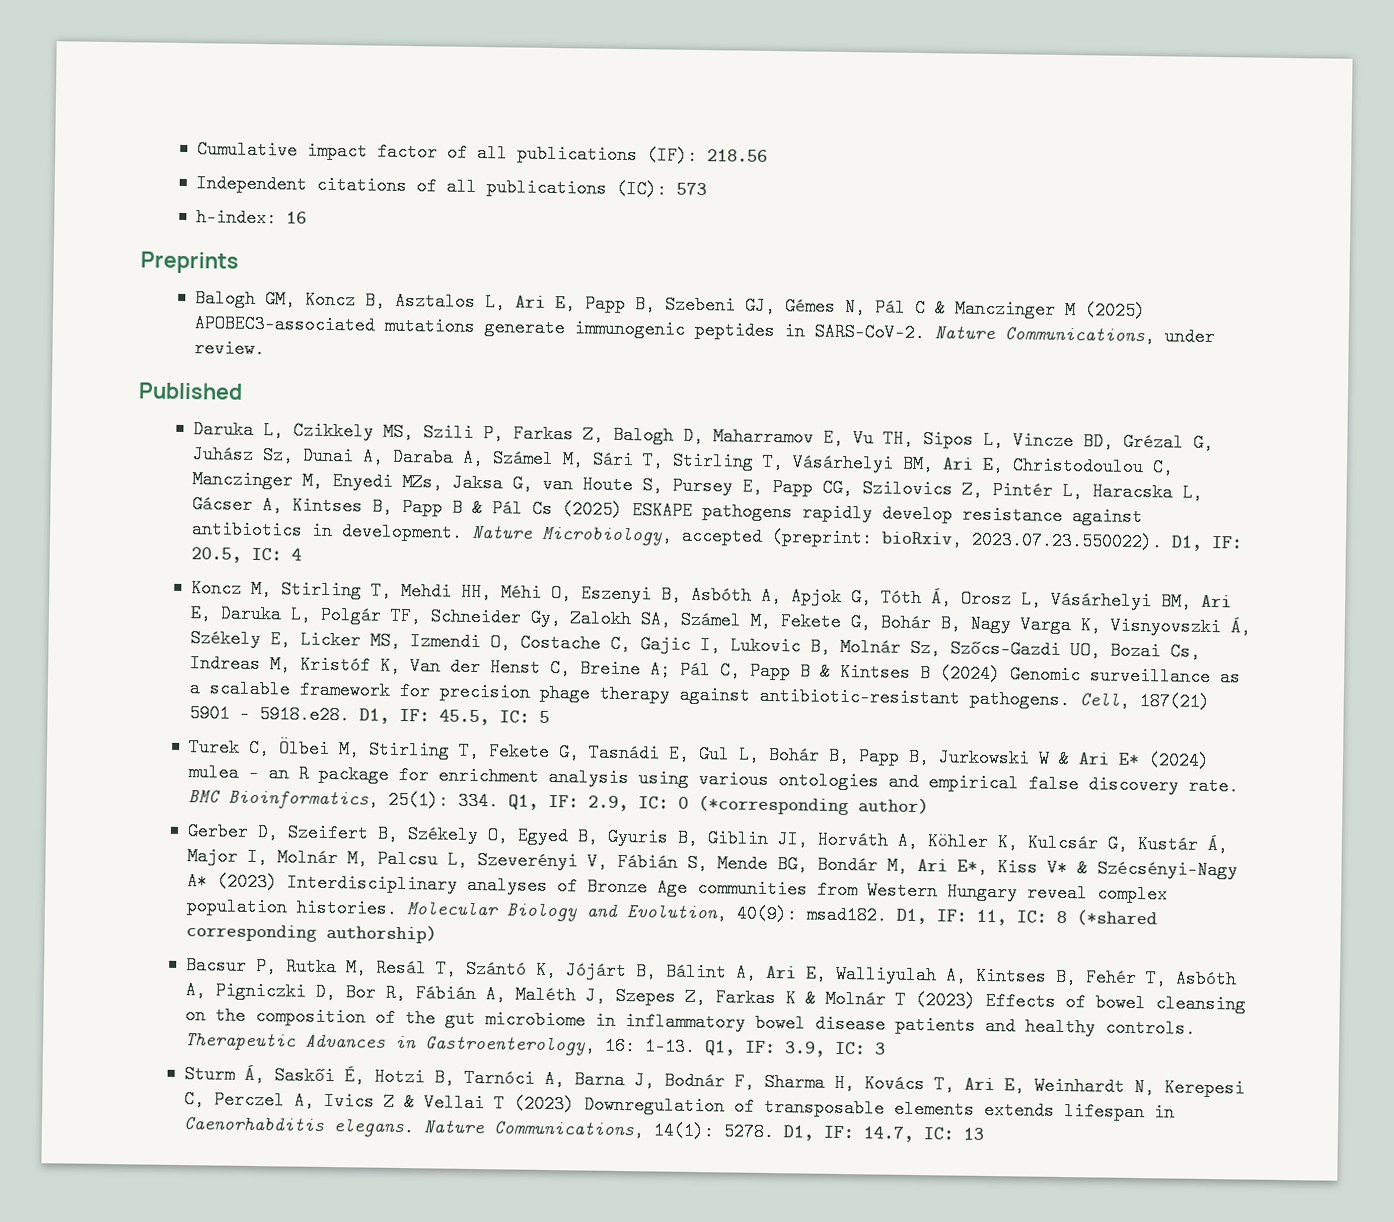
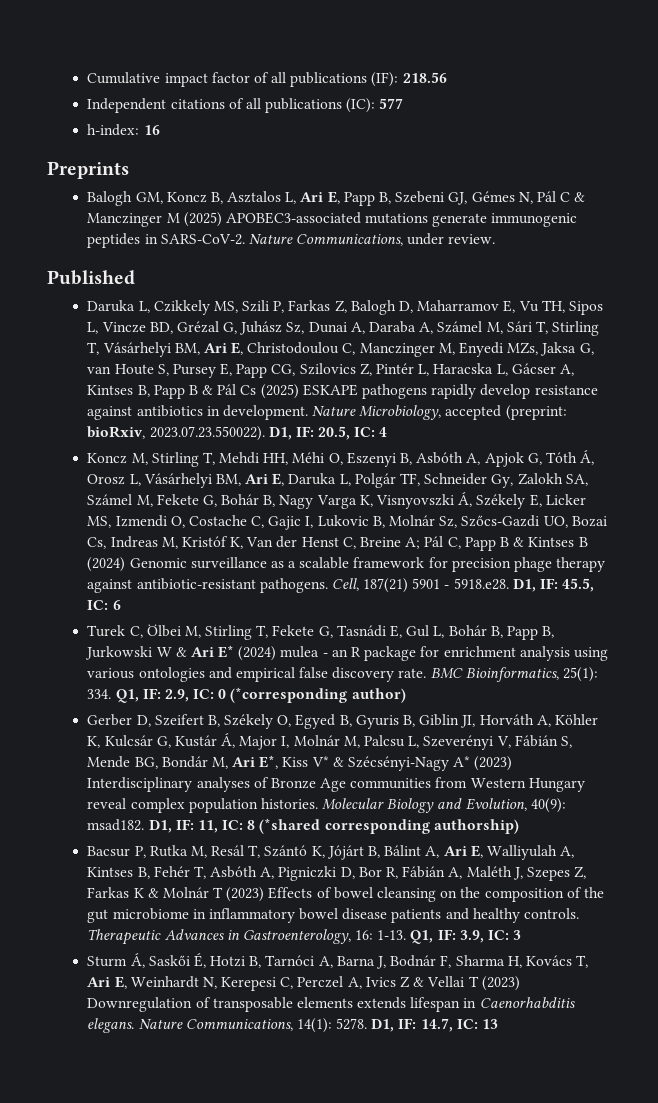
[675,182,707,196] 573 -> [379,98,404,109] 577
[538,710,550,724] 5 -> [112,600,121,610] 6

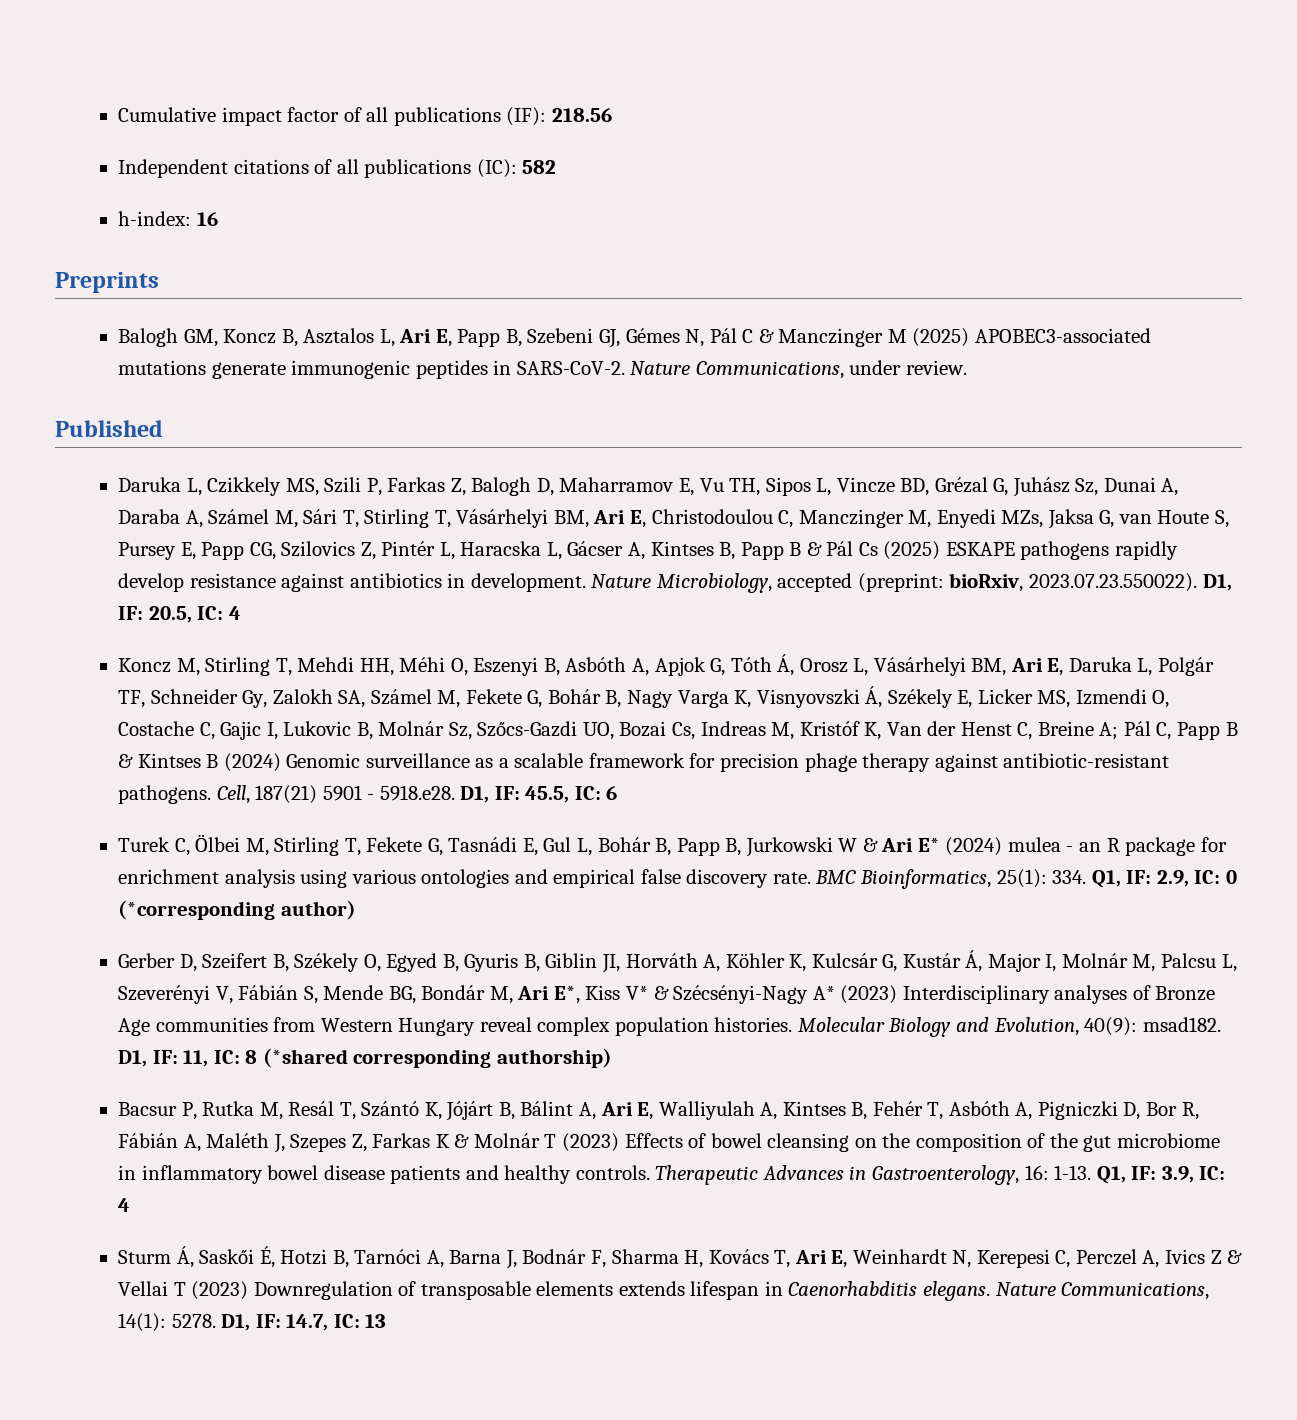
[379,98,404,109] 577 -> [522,160,557,174] 582
[513,930,522,940] 3 -> [118,1198,131,1212] 4

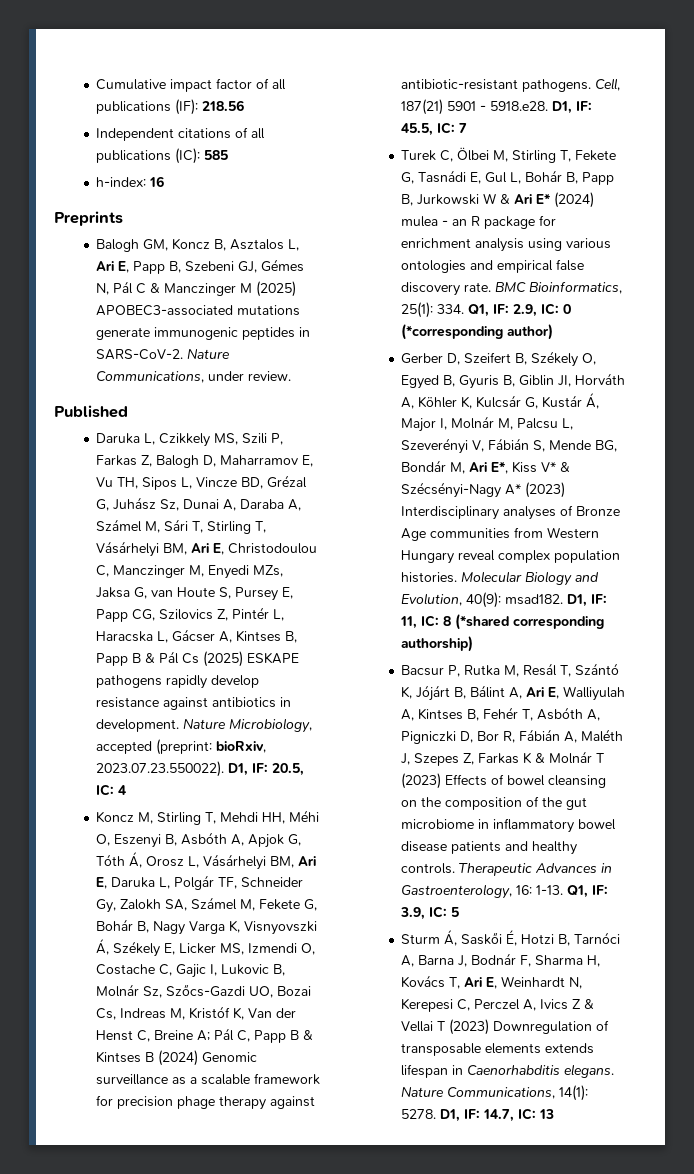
[522,160,557,174] 582 -> [204,150,229,160] 585
[606,786,618,800] 6 -> [459,123,468,133] 7
[118,1198,131,1212] 4 -> [451,907,460,917] 5

